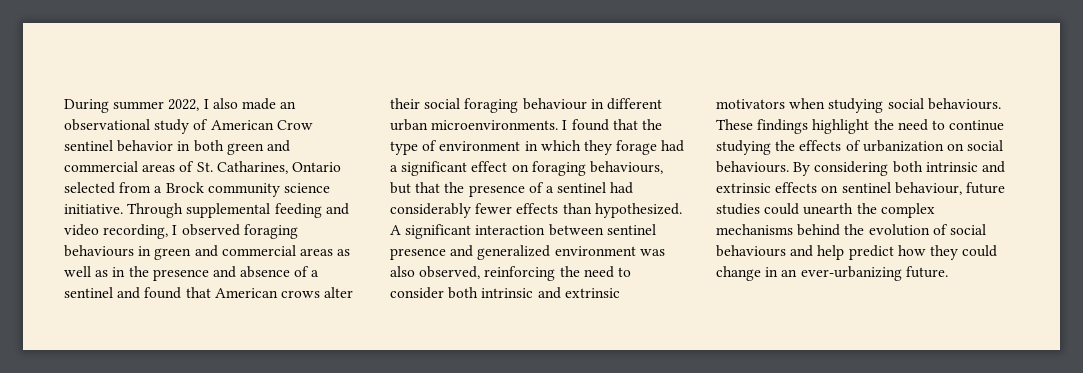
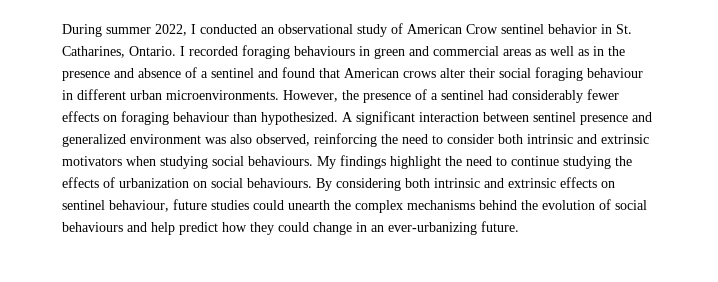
[212,98,276,110] also made -> [200,24,257,34] conducted
[193,140,290,155] [64,161,341,174] [64,182,330,197] [64,203,349,218] [64,224,240,239] both green and commercial areas of St. Catharines, Ontario selected from a Brock community science initiative. Through supplemental feeding and video recording, I observed -> [616,24,632,34] [62,46,238,58] St. Catharines, Ontario. I recorded
[562,119,662,131] [390,140,685,155] [390,161,663,176] [390,182,441,194] I found that the type of environment in which they forage had a significant effect on foraging behaviours, but that -> [283,90,338,102] However,
(559, 208) none -> [103,111,229,125] on foraging behaviour
[716,119,753,130] These -> [317,156,336,169] My

